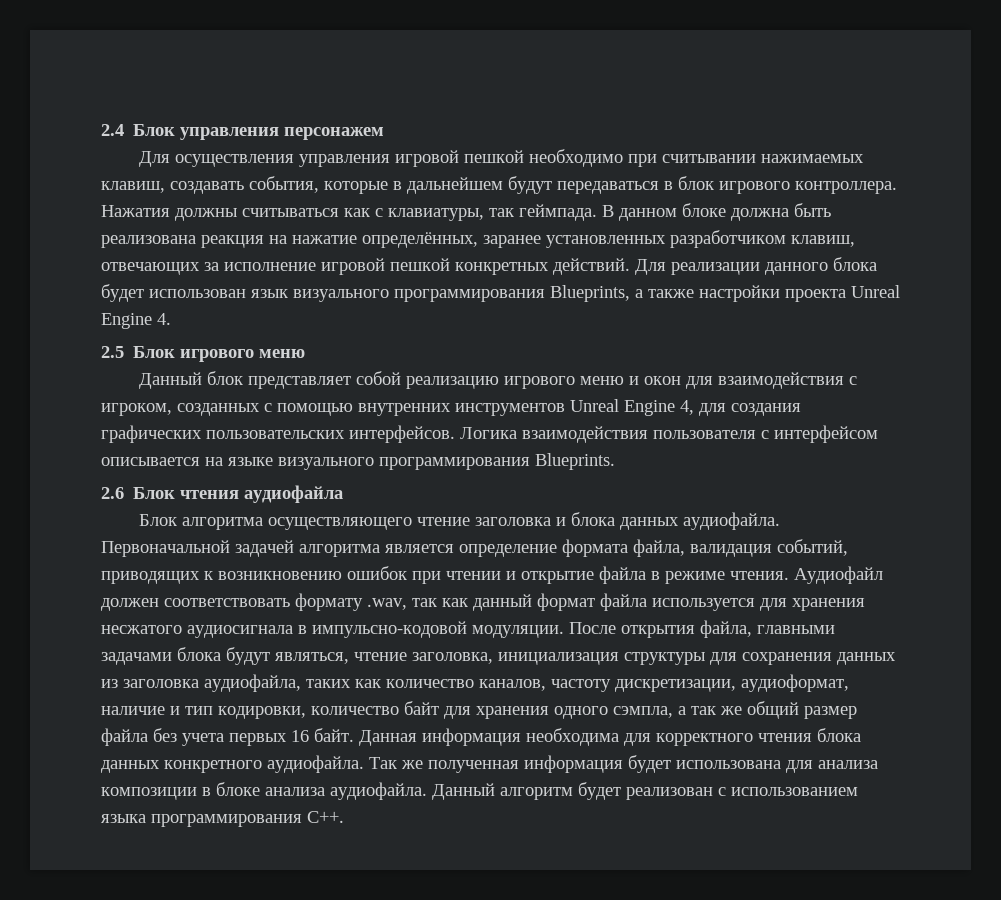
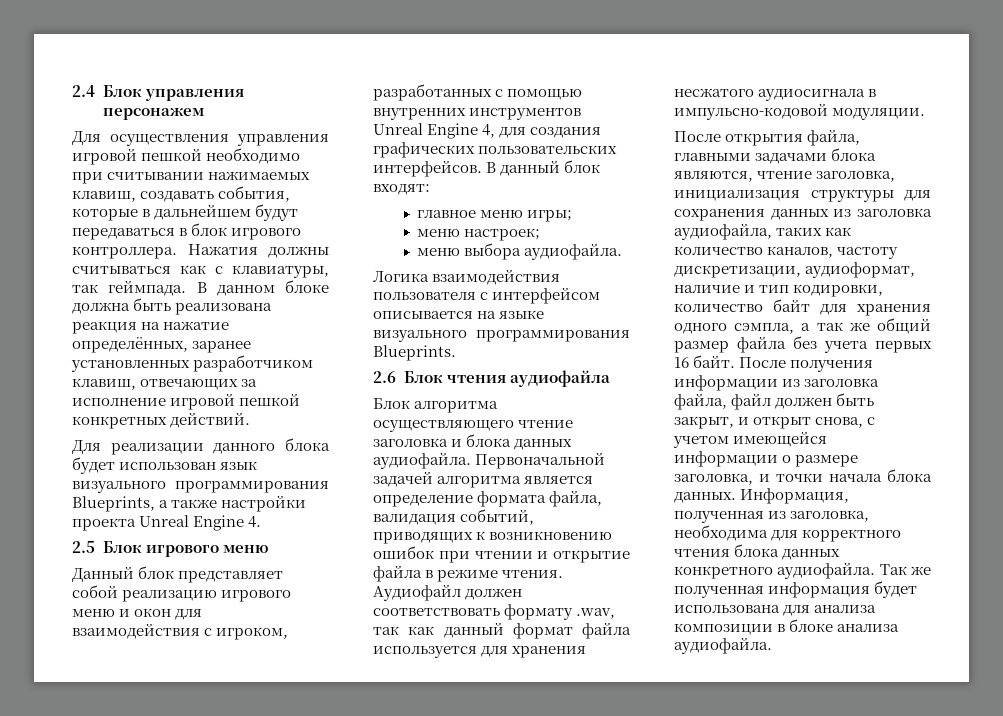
(630, 266) none -> (251, 420) //
[177,403,260,416] созданных -> [373,84,492,101] разработанных
(455, 434) none -> [486,160,601,176] [373,184,430,195] [417,210,573,222] [417,228,541,241] [417,243,623,260] В данный блок входят: // главное меню игры; // меню настроек; // меню выбора аудиофайла. //
(564, 631) none -> (926, 114) //
[226,647,349,665] будут являться, -> [674,171,753,182] являются,
[359,728,521,746] Данная информация -> [739,357,874,372] [674,375,880,391] [674,393,875,410] [674,416,876,429] [673,431,828,448] [674,451,859,467] [674,469,932,485] [674,488,850,504] [674,510,870,523] После получения информации из заголовка файла, файл должен быть закрыт, и открыт снова, с учетом имеющейся информации о размере заголовка, и точки начала блока данных. Информация, полученная из заголовка,
[432,782,858,800] [101,811,344,827] Данный алгоритм будет реализован с использованием языка программирования С++. -> (772, 645) none

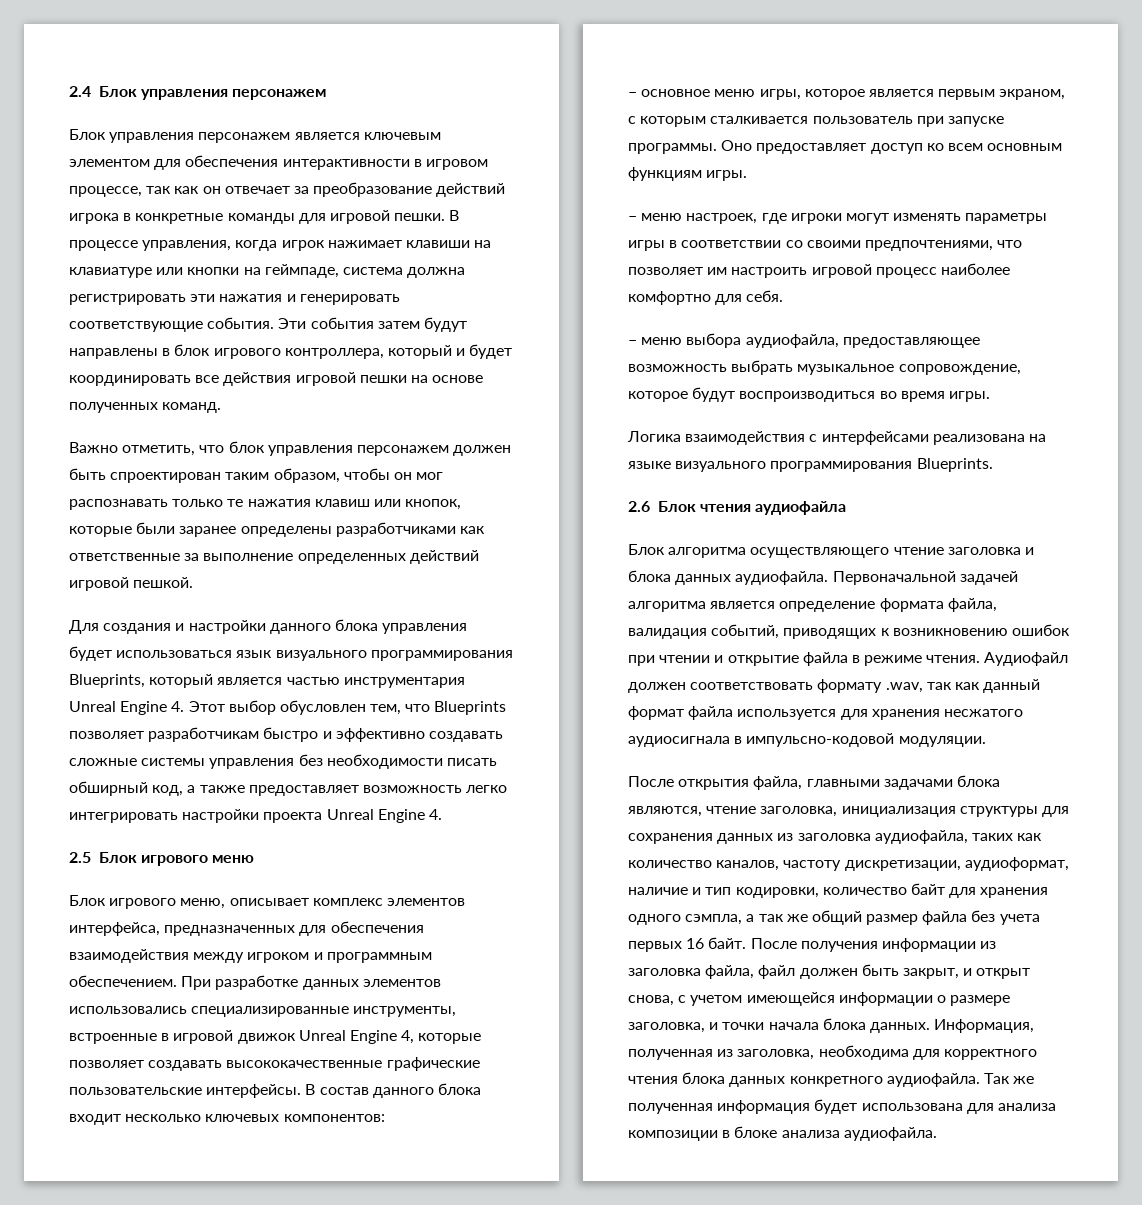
[72,131,329,146] [72,148,301,165] [72,171,311,184] [72,186,291,202] [72,204,299,221] [72,223,302,240] [72,244,329,259] [72,265,329,278] [72,280,329,296] [72,298,273,315] [72,321,230,334] [72,337,252,353] [71,355,314,372] [72,378,258,390] [72,393,301,410] [72,412,251,429] [72,438,331,455] [72,457,258,474] [72,481,329,493] [72,496,218,512] Для осуществления управления игровой пешкой необходимо при считывании нажимаемых клавиш, создавать события, которые в дальнейшем будут передаваться в блок игрового контроллера. Нажатия должны считываться как с клавиатуры, так геймпада. В данном блоке должна быть реализована реакция на нажатие определённых, заранее установленных разработчиком клавиш, отвечающих за исполнение игровой пешкой конкретных действий. // Для реализации данного блока будет использован язык визуального программирования Blueprints, а также -> [69,129,441,143] [69,155,488,170] [69,182,506,197] [69,210,460,224] [69,240,492,251] [69,264,466,278] [69,294,400,305] [69,317,467,332] [69,344,513,359] [69,372,484,386] [69,402,222,413] [69,441,512,456] [69,468,444,483] [69,499,462,510] [69,522,485,537] [69,550,479,564] [69,577,194,591] [69,619,468,634] [69,646,513,661] [69,674,465,688] [69,700,507,715] [69,727,503,742] [69,754,497,769] [69,781,508,796] [69,812,178,823] Блок управления персонажем является ключевым элементом для обеспечения интерактивности в игровом процессе, так как он отвечает за преобразование действий игрока в конкретные команды для игровой пешки. В процессе управления, когда игрок нажимает клавиши на клавиатуре или кнопки на геймпаде, система должна регистрировать эти нажатия и генерировать соответствующие события. Эти события затем будут направлены в блок игрового контроллера, который и будет координировать все действия игровой пешки на основе полученных команд. // Важно отметить, что блок управления персонажем должен быть спроектирован таким образом, чтобы он мог распознавать только те нажатия клавиш или кнопок, которые были заранее определены разработчиками как ответственные за выполнение определенных действий игровой пешкой. // Для создания и настройки данного блока управления будет использоваться язык визуального программирования Blueprints, который является частью инструментария Unreal Engine 4. Этот выбор обусловлен тем, что Blueprints позволяет разработчикам быстро и эффективно создавать сложные системы управления без необходимости писать обширный код, а также предоставляет возможность легко интегрировать
[72,566,284,583] [72,585,292,602] [72,608,203,620] [72,623,289,640] [373,84,583,101] [373,108,582,120] [373,123,602,139] [373,142,618,158] [373,160,601,177] [373,184,430,195] [417,210,573,222] [417,228,541,241] [417,243,623,260] [373,269,561,285] [373,287,601,304] [373,311,473,319] Данный блок представляет собой реализацию игрового меню и окон для взаимодействия с игроком, разработанных с помощью внутренних инструментов Unreal Engine 4, для создания графических пользовательских интерфейсов. В данный блок входят: // главное меню игры; // меню настроек; // меню выбора аудиофайла. // Логика взаимодействия пользователя с интерфейсом описывается -> [69,895,465,909] [69,921,424,936] [69,949,432,963] [69,975,441,990] [69,1006,457,1017] [69,1030,482,1044] [69,1057,480,1071] [69,1083,481,1098] [69,1114,385,1125] [628,89,1066,100] [628,116,1004,127] [628,140,1063,154] [628,167,748,181] [628,213,1048,224] [628,240,1023,251] [628,263,1010,278] [628,290,784,305] [628,333,980,348] [628,360,1021,375] [628,387,990,402] [627,431,1025,445] Блок игрового меню, описывает комплекс элементов интерфейса, предназначенных для обеспечения взаимодействия между игроком и программным обеспечением. При разработке данных элементов использовались специализированные инструменты, встроенные в игровой движок Unreal Engine 4, которые позволяет создавать высококачественные графические пользовательские интерфейсы. В состав данного блока входит несколько ключевых компонентов: // – основное меню игры, которое является первым экраном, с которым сталкивается пользователь при запуске программы. Оно предоставляет доступ ко всем основным функциям игры. // – меню настроек, где игроки могут изменять параметры игры в соответствии со своими предпочтениями, что позволяет им настроить игровой процесс наиболее комфортно для себя. // – меню выбора аудиофайла, предоставляющее возможность выбрать музыкальное сопровождение, которое будут воспроизводиться во время игры. // Логика взаимодействия с интерфейсами реализована

